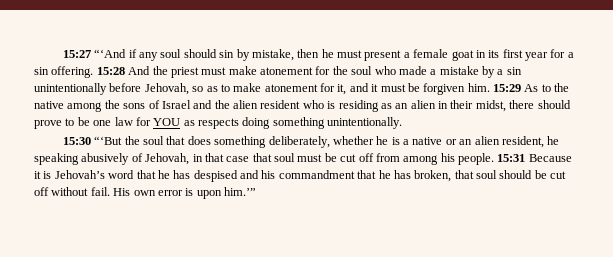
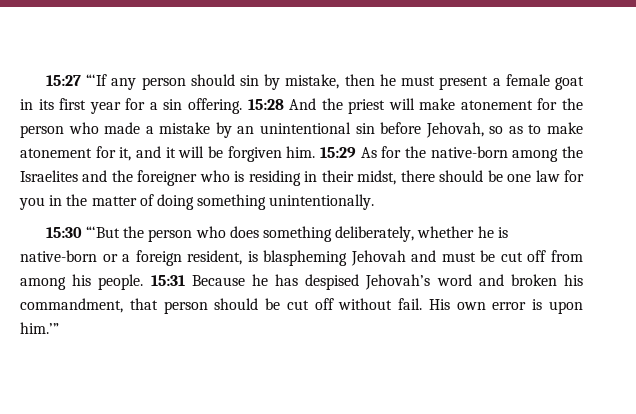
[94,49,182,61] “‘And if any soul -> [86,74,186,90] “‘If any person
[201,67,227,75] must -> [388,98,415,110] will
[351,66,373,75] soul -> [20,125,64,138] person
[497,67,522,75] [34,83,107,95] a sin unintentionally -> [237,122,375,134] an unintentional sin
[380,84,406,92] must -> [178,146,205,158] will
[541,83,570,92] [34,100,436,112] to the native among the sons of Israel and the alien resident who is residing as an alien -> [381,146,584,162] [20,170,301,186] for the native-born among the Israelites and the foreigner who is residing
[34,118,75,129] prove to -> (484, 176) none
[153,118,239,129] YOU as respects -> [19,194,154,210] you in the matter of
[142,136,186,145] soul that -> [148,226,226,242] person who
[402,136,560,148] [34,153,295,165] a native or an alien resident, he speaking abusively of Jehovah, in that case that soul -> [20,250,437,266] native-born or a foreign resident, is blaspheming Jehovah and
[34,170,497,182] it is Jehovah’s word that he has despised and his commandment that he has broken, that soul -> [251,274,583,290] [20,298,208,314] he has despised Jehovah’s word and broken his commandment, that person

